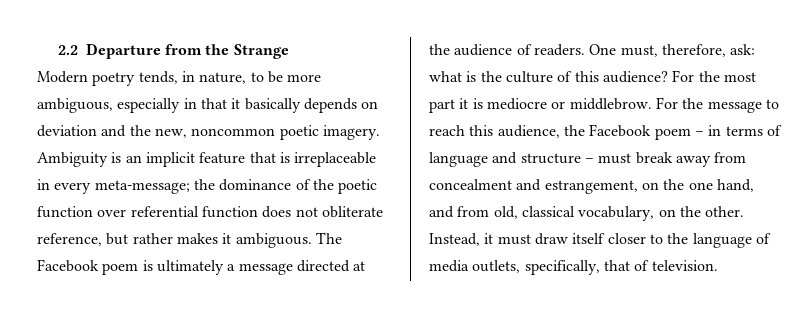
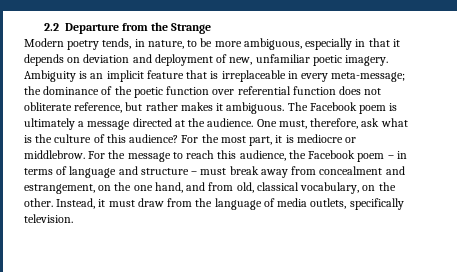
[244,98,301,113] basically -> (400, 43) none
[129,125,276,138] the new, noncommon -> [154,54,310,66] deployment of new, unfamiliar
[454,44,585,56] audience of readers. -> [207,118,254,127] audience.
[730,44,756,55] ask: -> [361,118,380,127] ask
[429,99,455,113] part -> [249,136,273,146] part,
[572,233,663,244] itself closer to -> [167,198,193,207] from
[524,260,650,275] specifically, that of -> [349,198,404,210] specifically

